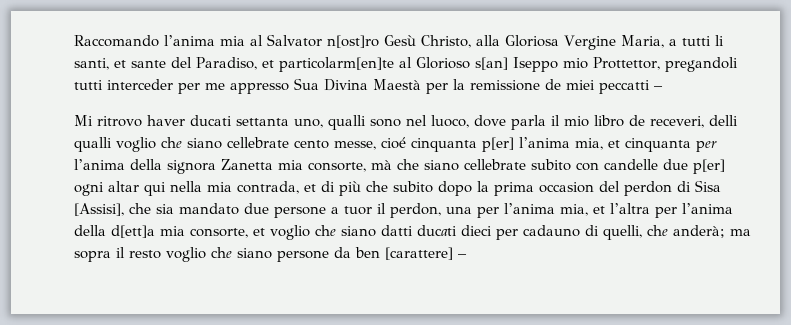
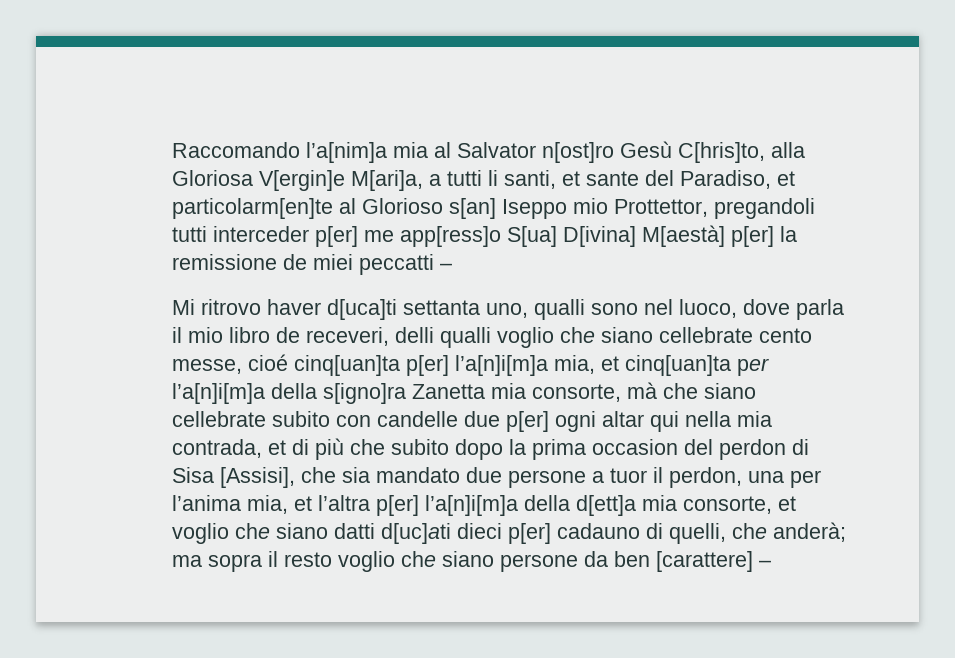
[163,35,215,46] l’anima -> [305,142,387,163] l’a[nim]a
[420,35,471,48] Christo, -> [677,142,765,163] C[hris]to,
[563,35,664,50] Vergine Maria, -> [258,170,423,191] V[ergin]e M[ari]a,
[177,78,448,94] per me appresso Sua Divina Maestà per -> [314,225,774,247] p[er] me app[ress]o S[ua] D[ivina] M[aestà] p[er]
[189,115,232,126] ducati -> [326,299,397,320] d[uca]ti
[410,137,717,152] [73,159,216,174] cinquanta p[er] l’anima mia, et cinquanta per l’anima della signora -> [293,355,769,376] [171,383,406,404] cinq[uan]ta p[er] l’a[n]i[m]a mia, et cinq[uan]ta per l’a[n]i[m]a della s[igno]ra
[654,203,733,218] per l’anima -> [375,495,518,516] p[er] l’a[n]i[m]a
[416,225,518,240] ducati dieci per -> [380,523,551,544] d[uc]ati dieci p[er]

